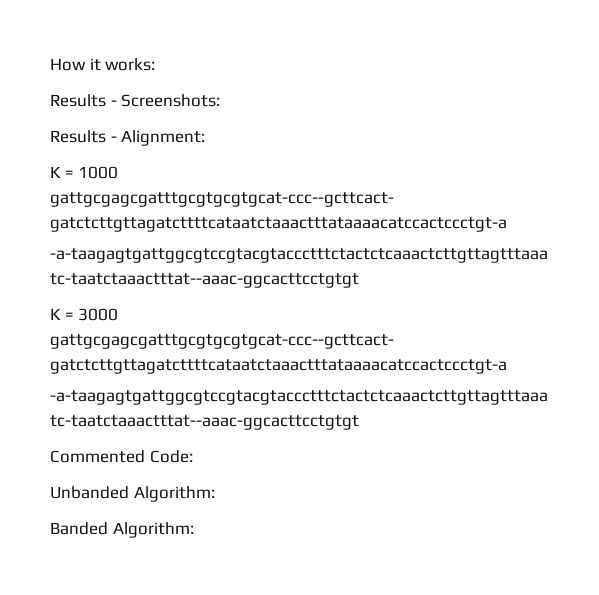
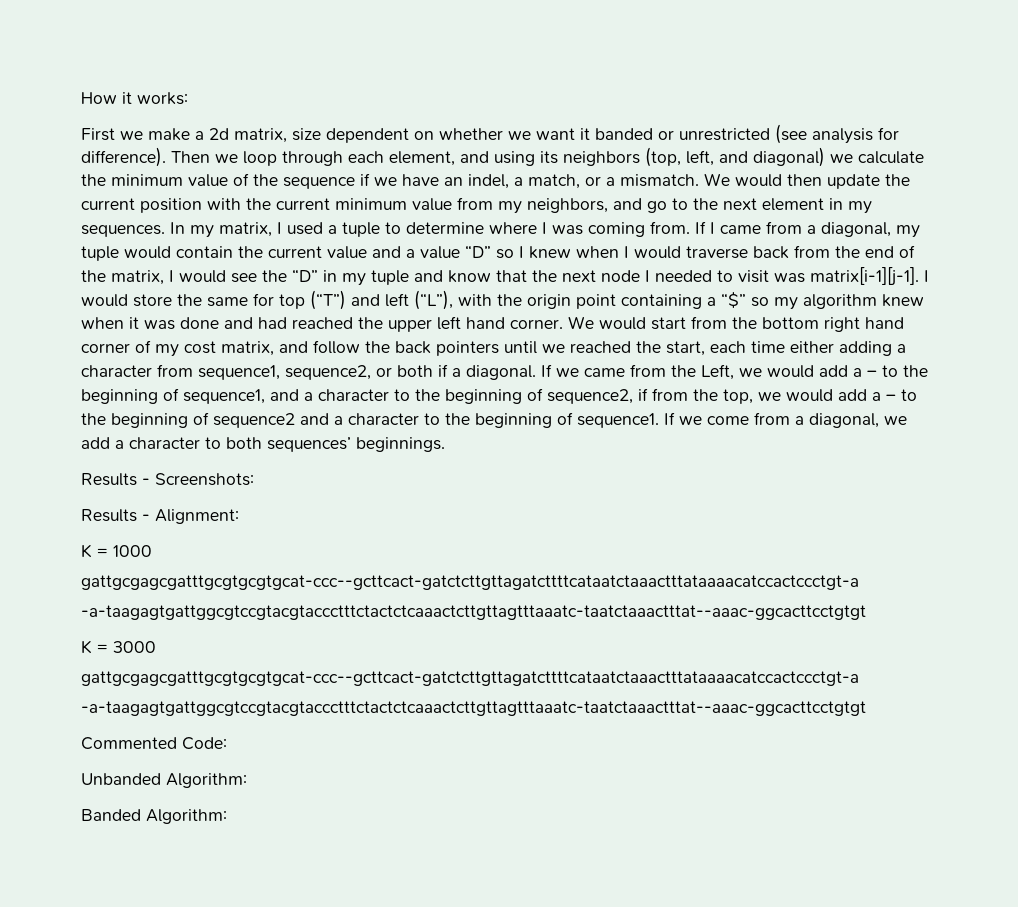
(156, 64) none -> [81,124,899,144] [81,147,924,167] [81,173,910,189] [81,197,872,214] [81,221,920,238] [81,245,915,261] [81,267,929,286] [81,290,924,310] [81,316,904,332] [81,340,906,357] [81,364,928,380] [81,388,917,404] [81,412,907,428] [81,437,445,452] // First we make a 2d matrix, size dependent on whether we want it banded or unrestricted (see analysis for difference). Then we loop through each element, and using its neighbors (top, left, and diagonal) we calculate the minimum value of the sequence if we have an indel, a match, or a mismatch. We would then update the current position with the current minimum value from my neighbors, and go to the next element in my sequences. In my matrix, I used a tuple to determine where I was coming from. If I came from a diagonal, my tuple would contain the current value and a value “D” so I knew when I would traverse back from the end of the matrix, I would see the “D” in my tuple and know that the next node I needed to visit was matrix[i-1][j-1]. I would store the same for top (“T”) and left (“L”), with the origin point containing a “$” so my algorithm knew when it was done and had reached the upper left hand corner. We would start from the bottom right hand corner of my cost matrix, and follow the back pointers until we reached the start, each time either adding a character from sequence1, sequence2, or both if a diagonal. If we came from the Left, we would add a – to the beginning of sequence1, and a character to the beginning of sequence2, if from the top, we would add a – to the beginning of sequence2 and a character to the beginning of sequence1. If we come from a diagonal, we add a character to both sequences’ beginnings.

